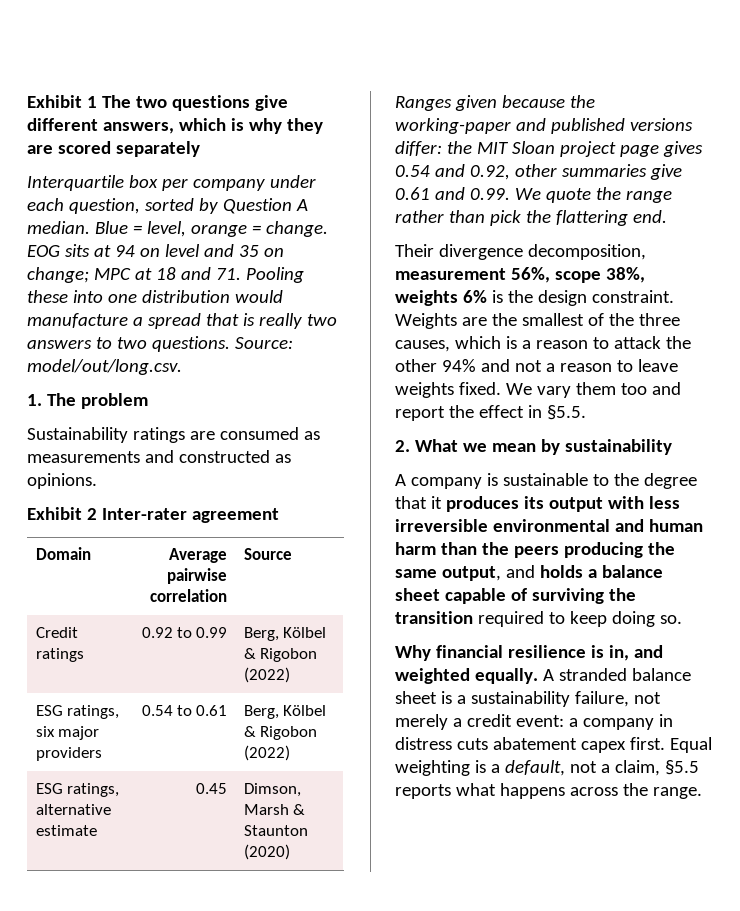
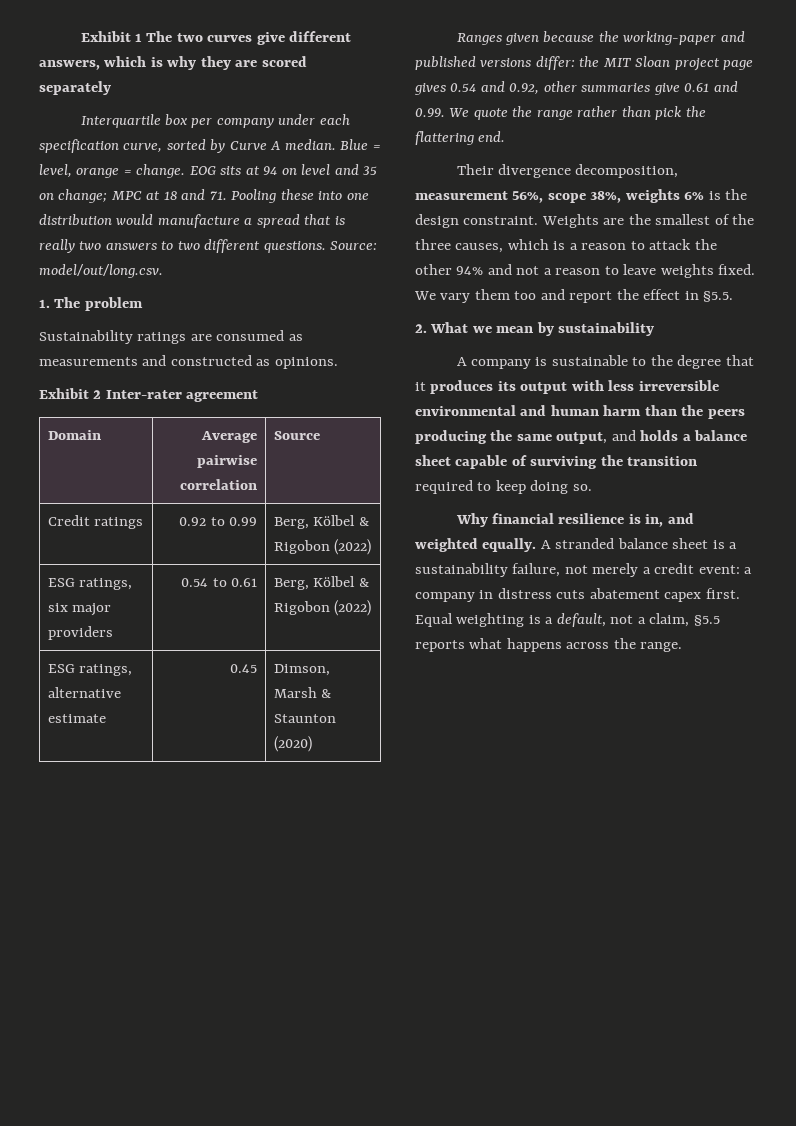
[171,95,250,111] questions -> [207,35,253,42] curves
[68,198,140,214] question, -> [39,139,163,153] specification curve,
[222,198,292,214] Question -> [229,141,267,150] Curve
(147, 343) none -> [204,239,261,253] different

